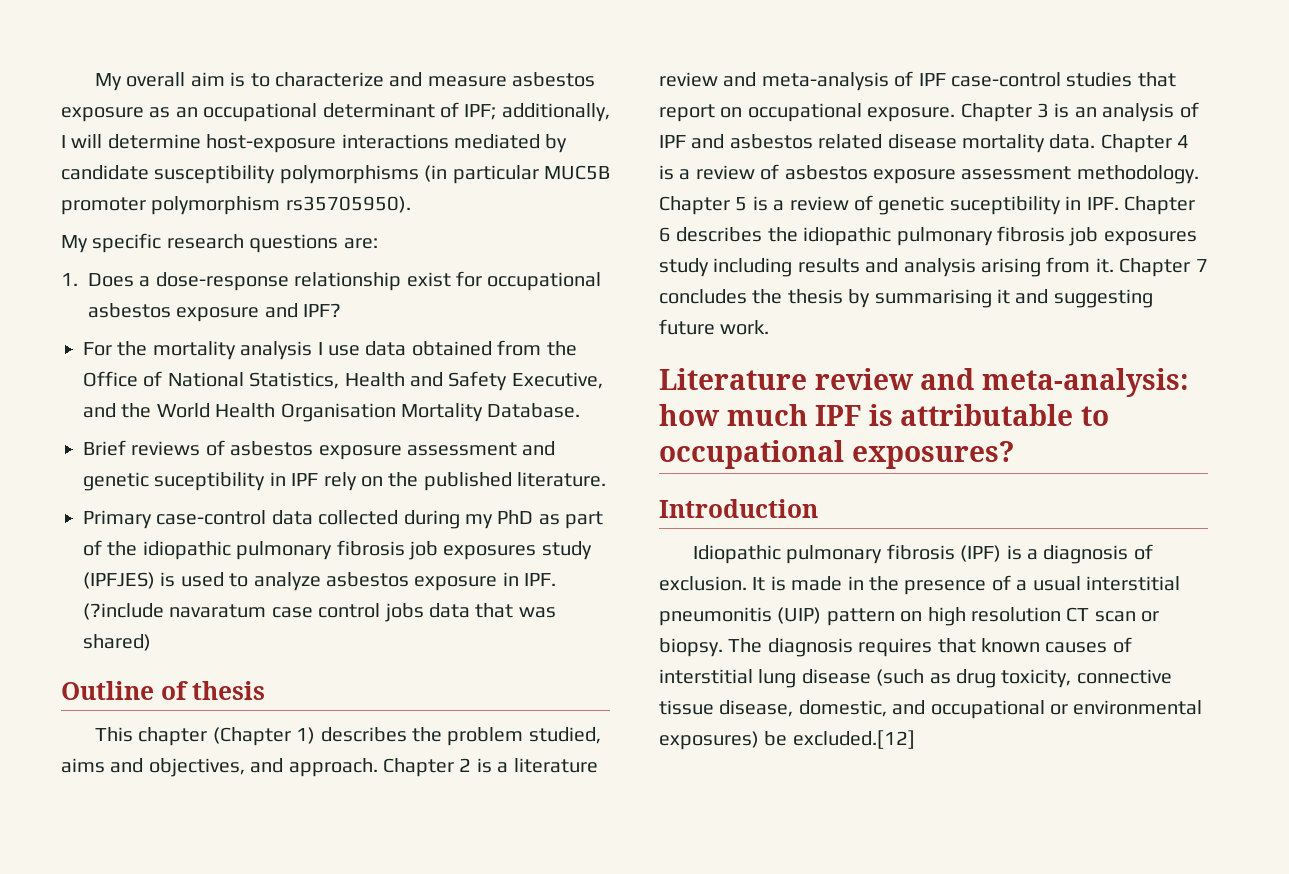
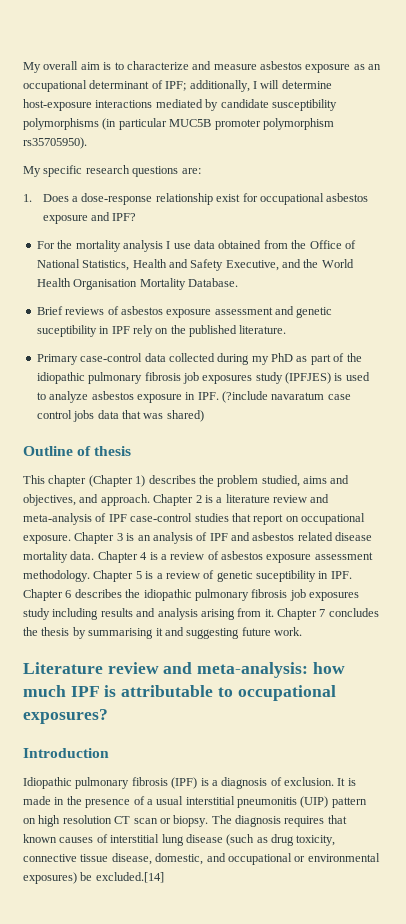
[792,730,915,749] excluded.[12] -> [95,872,164,883] excluded.[14]

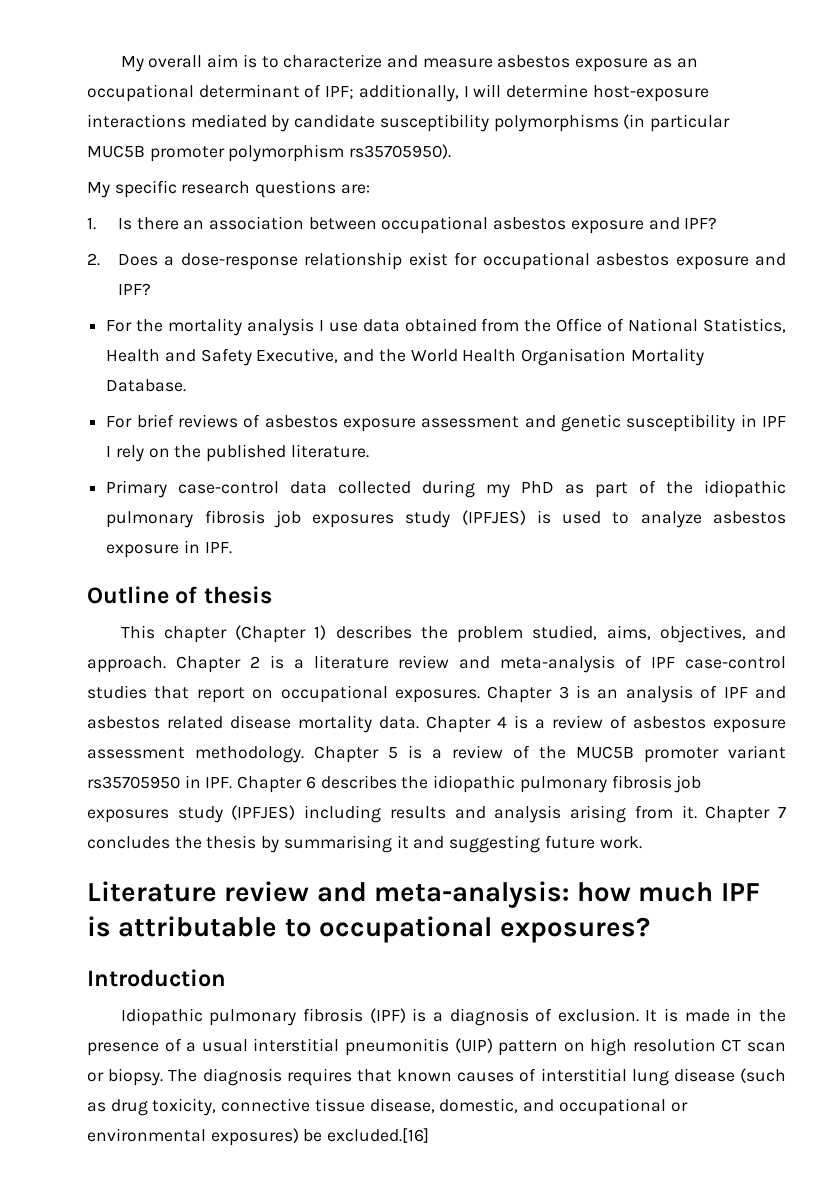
(32, 198) none -> [117,216,718,234] [87,253,100,266] Is there an association between occupational asbestos exposure and IPF? // 2.
[36,306,63,315] Brief -> [106,414,174,428] For brief
[36,325,97,337] suceptibility -> [626,414,736,432] susceptibility
(130, 330) none -> [106,446,112,457] I
[222,391,351,403] [36,410,204,422] (?include navaratum case control jobs data that was shared) -> (232, 548) none
[303,475,350,484] aims and -> [606,625,651,640] aims,
[23,535,71,544] exposure. -> [394,689,480,703] exposures.
[216,570,316,582] genetic suceptibility -> [539,745,786,763] [87,776,180,789] the MUC5B promoter variant rs35705950
(50, 614) none -> [231,805,296,820] (IPFJES)
[95,872,164,883] excluded.[14] -> [327,1128,430,1143] excluded.[16]

